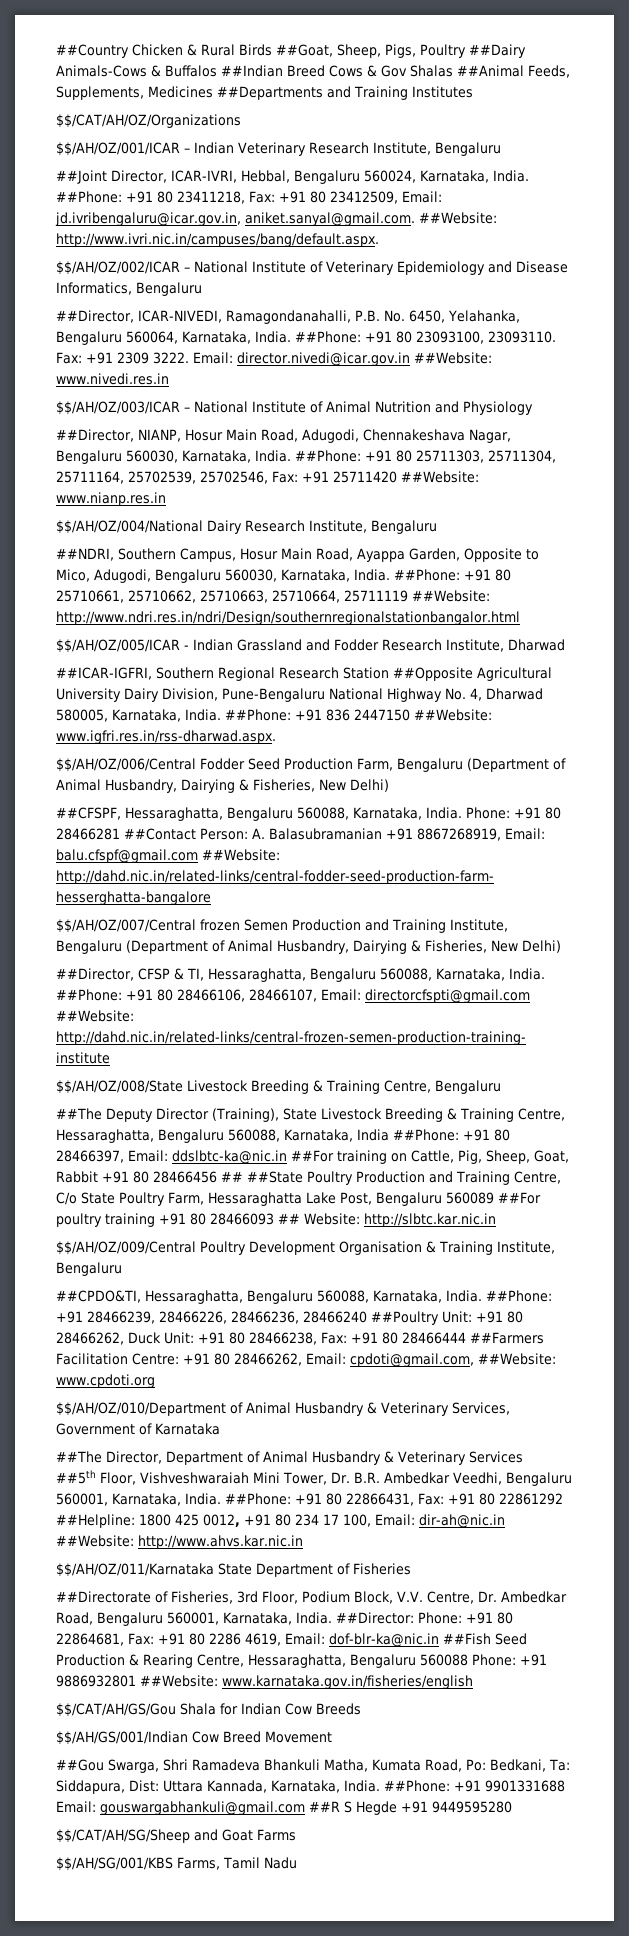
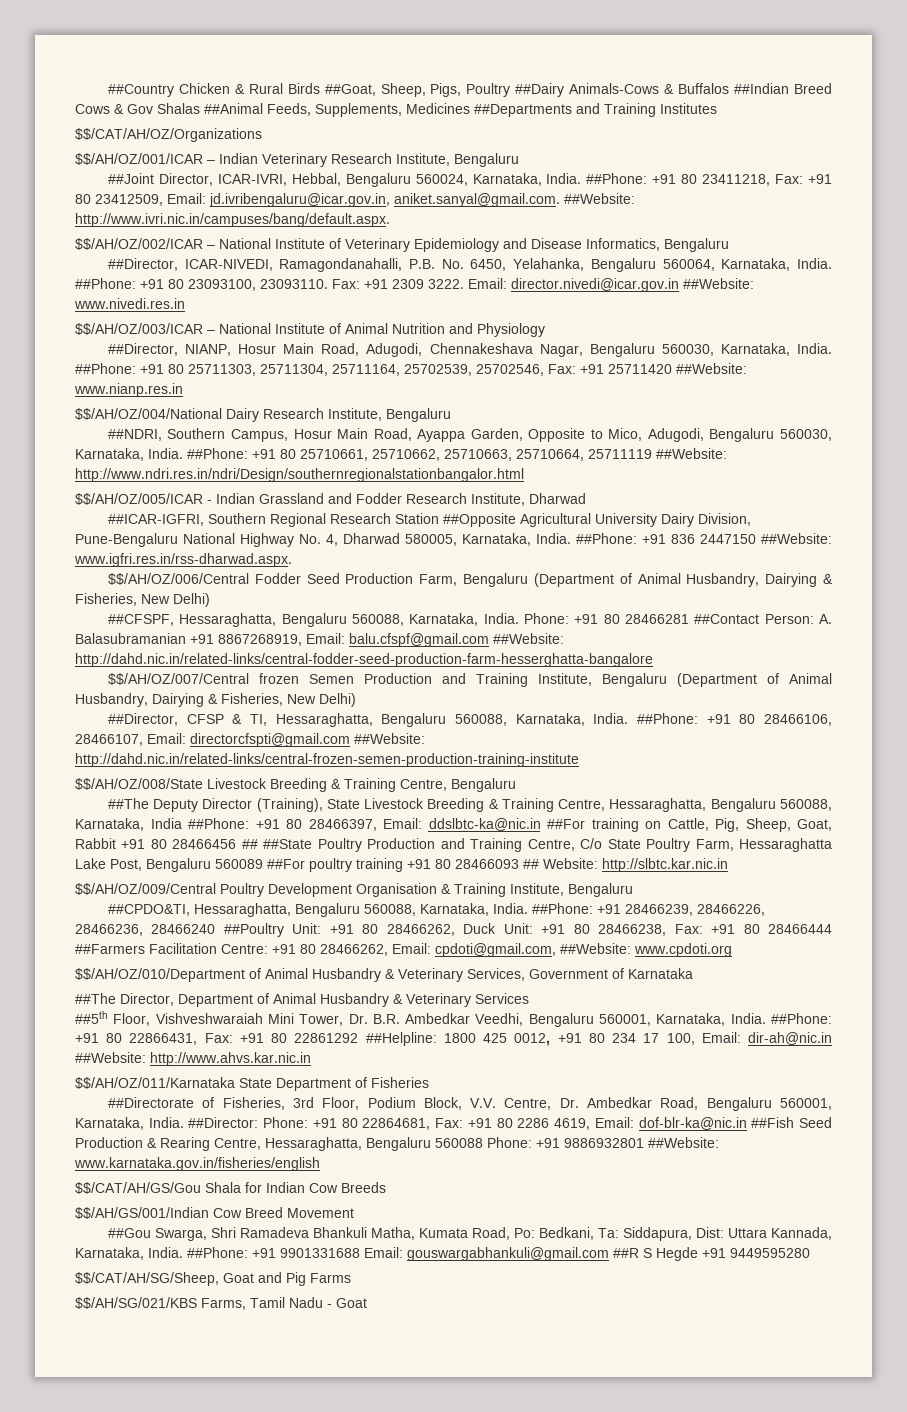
[56,1829,253,1843] $$/CAT/AH/SG/Sheep and Goat -> [75,1272,306,1286] $$/CAT/AH/SG/Sheep, Goat and Pig
[56,1857,173,1871] $$/AH/SG/001/KBS -> [75,1297,197,1309] $$/AH/SG/021/KBS
(297, 1863) none -> [327,1298,367,1308] - Goat

